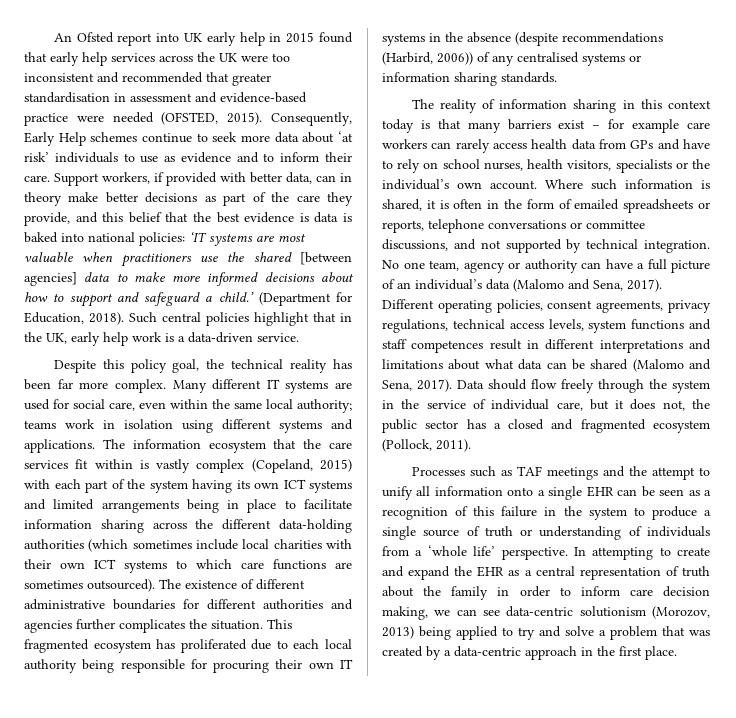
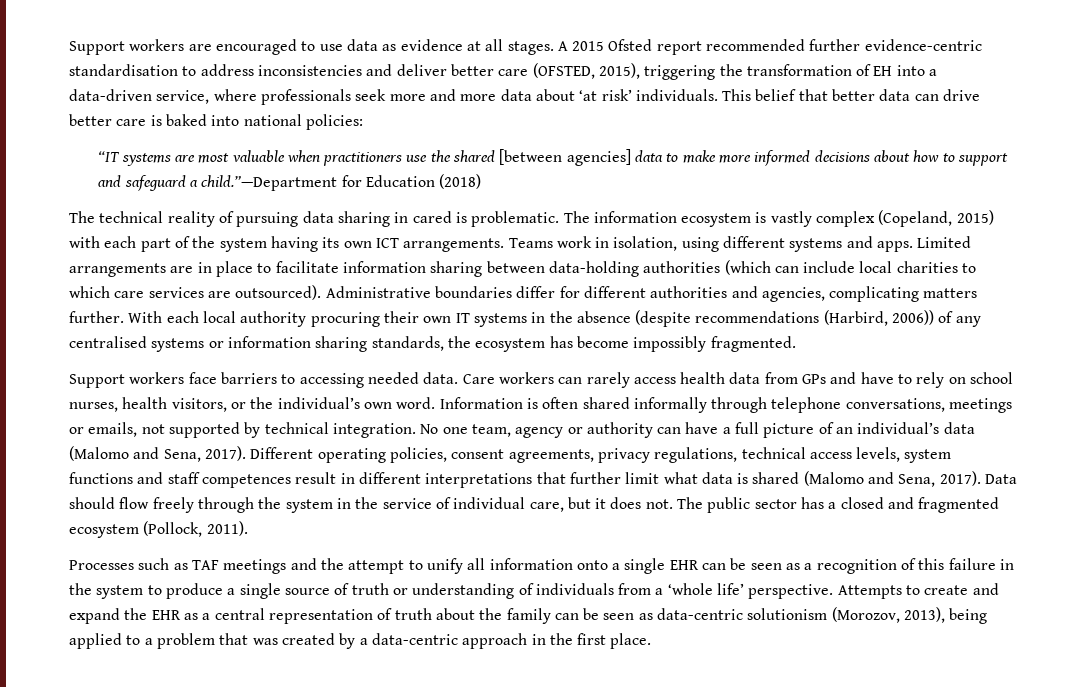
[53,32,353,46] [24,52,290,66] [24,72,271,86] [24,92,307,103] [24,112,352,126] [24,132,238,146] An Ofsted report into UK early help in 2015 found that early help services across the UK were too inconsistent and recommended that greater standardisation in assessment and evidence-based practice were needed (OFSTED, 2015). Consequently, Early Help schemes continue to seek -> [69,39,982,55] [69,63,938,80] [69,89,456,105] Support workers are encouraged to use data as evidence at all stages. A 2015 Ofsted report recommended further evidence-centric standardisation to address inconsistencies and deliver better care (OFSTED, 2015), triggering the transformation of EH into a data-driven service, where professionals seek more and
[54,152,352,163] [24,172,352,186] [24,192,354,206] [24,212,339,226] individuals to use as evidence and to inform their care. Support workers, if provided with better data, can in theory make better decisions as part of the care they provide, and this belief that the best evidence is data -> [635,89,981,101] [69,114,147,126] individuals. This belief that better data can drive better care
[189,231,207,242] ‘IT -> [98,151,120,162] // “IT
[218,292,352,306] [24,312,352,326] [24,332,299,346] [53,359,352,373] [24,379,352,393] [24,399,352,413] [24,419,353,433] [24,439,352,453] [24,459,133,469] child.’ (Department for Education, 2018). Such central policies highlight that in the UK, early help work is a data-driven service. // Despite this policy goal, the technical reality has been far more complex. Many different IT systems are used for social care, even within the same local authority; teams work in isolation using different systems and applications. The information ecosystem that the care services fit within -> [201,174,482,191] [69,211,752,227] child.”—Department for Education (2018) // The technical reality of pursuing data sharing in cared is problematic. The information ecosystem
[309,480,352,493] [24,499,219,513] systems and limited arrangements being -> [403,236,972,252] [69,263,194,277] arrangements. Teams work in isolation, using different systems and apps. Limited arrangements are
[152,519,272,530] across the different -> [486,261,545,273] between
[132,540,192,549] sometimes -> [774,266,799,273] can
[326,539,352,549] [24,559,352,573] [24,579,305,592] [24,599,353,610] [24,619,292,633] [24,639,352,653] [24,659,207,673] with their own ICT systems to which care functions are sometimes outsourced). The existence of different administrative boundaries for different authorities and agencies further complicates the situation. This fragmented ecosystem has proliferated due to each local authority being responsible for -> [962,263,977,273] [69,285,978,302] [69,311,307,327] to which care services are outsourced). Administrative boundaries differ for different authorities and agencies, complicating matters further. With each local authority
[501,72,557,83] [411,99,711,113] [382,119,710,133] standards. // The reality of information sharing in this context today is that many barriers exist – for example care -> [371,336,796,352] [69,372,495,388] standards, the ecosystem has become impossibly fragmented. // Support workers face barriers to accessing needed data. Care
[615,159,672,173] specialists -> (227, 405) none
[490,179,710,190] [382,199,710,213] [382,219,645,233] [382,239,476,251] account. Where such information is shared, it is often in the form of emailed spreadsheets or reports, telephone conversations or committee discussions, and -> [396,397,1013,413] [69,422,138,437] word. Information is often shared informally through telephone conversations, meetings or emails,
[689,339,711,350] [382,359,585,370] and limitations about what data can be -> [536,472,749,484] that further limit what data is
[662,399,710,411] not, the -> [645,497,704,509] not. The
[573,547,654,560] In attempting -> [837,585,902,599] Attempts
[497,586,710,597] [382,606,500,620] in order to inform care decision making, we can see -> [554,608,653,620] can be seen as
[382,626,414,639] 2013) -> [904,607,946,623] 2013),
[518,626,594,640] try and solve -> (141, 640) none

